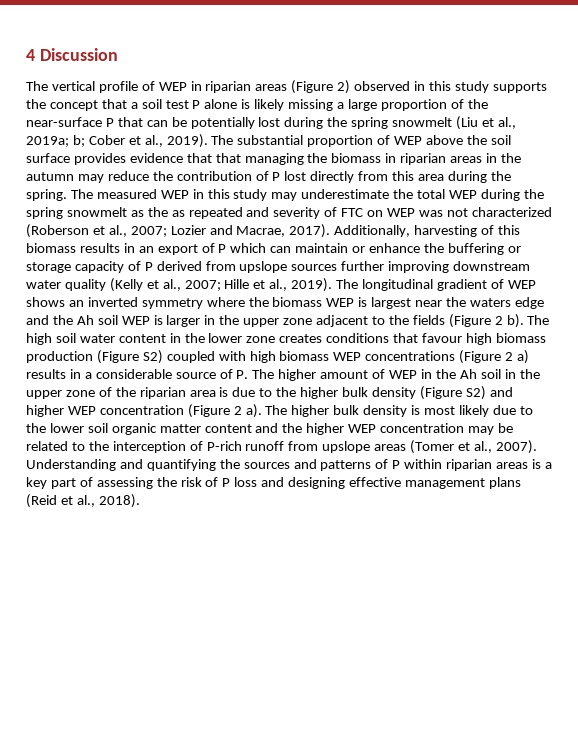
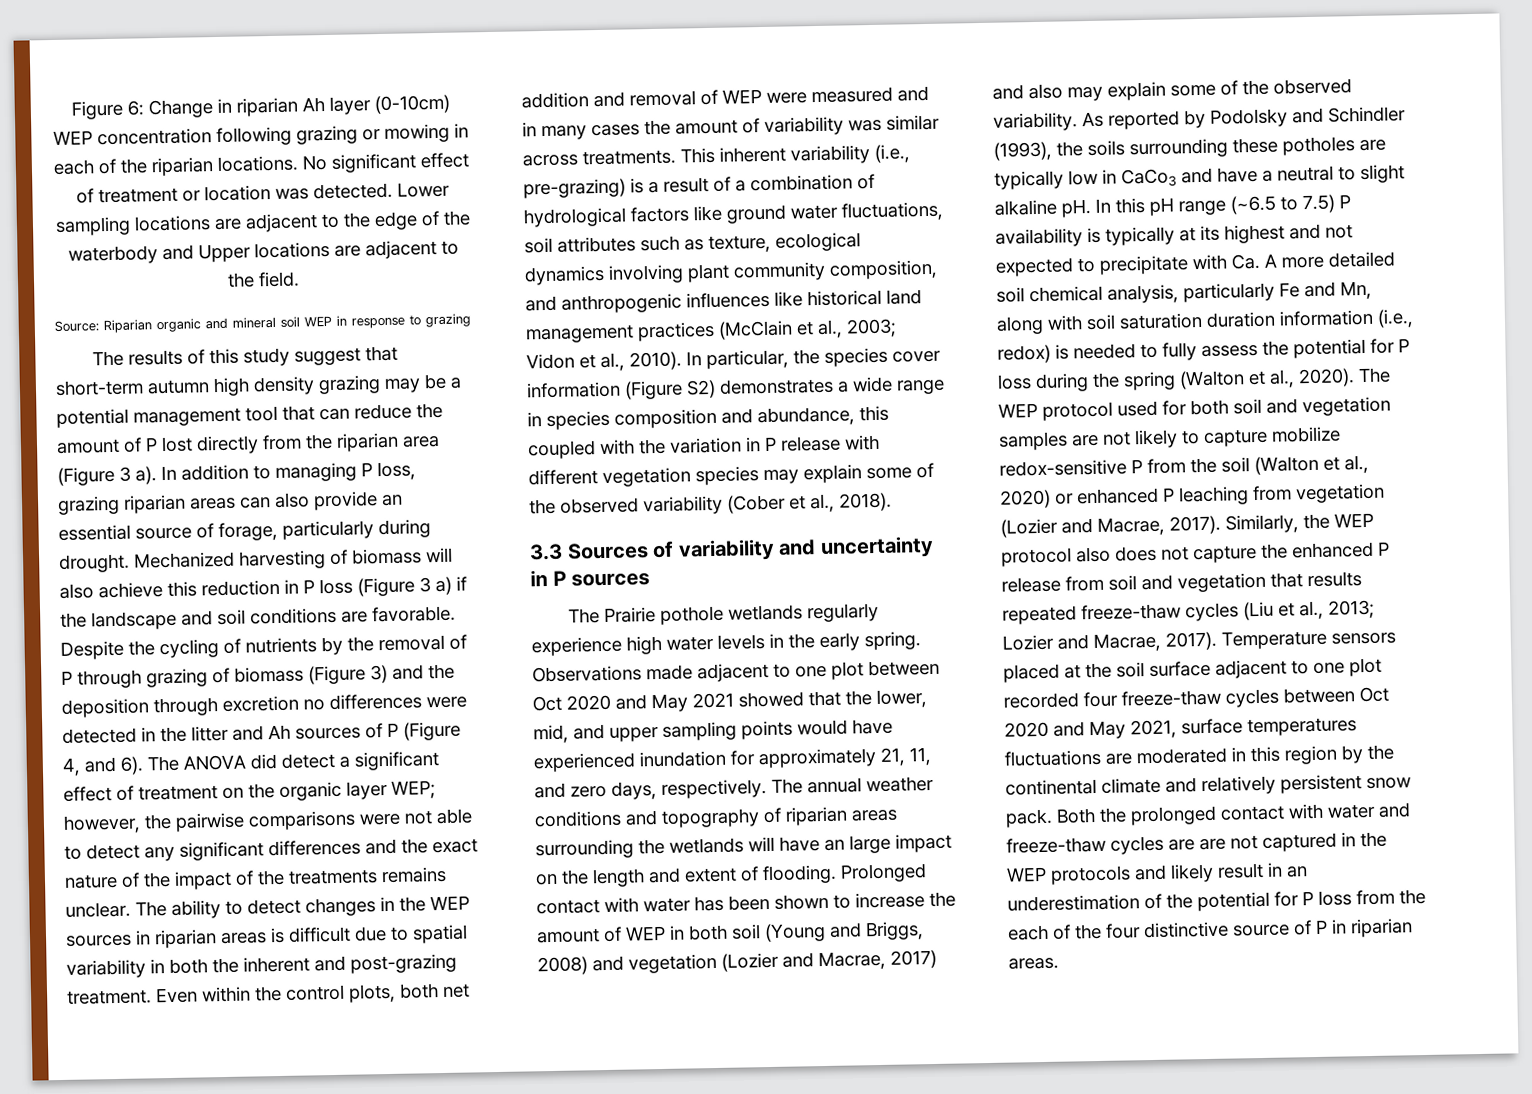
[26,48,118,61] [26,80,547,94] [26,99,488,111] [26,116,516,130] [26,134,511,148] [26,153,521,165] [26,172,104,183] 4 Discussion // The vertical profile of WEP in riparian areas (Figure 2) observed in this study supports the concept that a soil test P alone is likely missing a large proportion of the near-surface P that can be potentially lost during the spring snowmelt (Liu et al., 2019a; b; Cober et al., 2019). The substantial proportion of WEP above the soil surface provides evidence that that managing the biomass in riparian areas in the autumn may -> [70,94,450,120] [53,123,469,147] [53,152,469,177] [75,181,450,204] [54,210,471,236] [67,239,459,265] [227,271,300,288] [54,313,471,334] [91,345,398,367] [55,373,462,397] [56,405,350,428] Figure 6: Change in riparian Ah layer (0-10cm) WEP concentration following grazing or mowing in each of the riparian locations. No significant effect of treatment or location was detected. Lower sampling locations are adjacent to the edge of the waterbody and Upper locations are adjacent to the field. // Source: Riparian organic and mineral soil WEP in response to grazing // The results of this study suggest that short-term autumn high density grazing may be a potential management tool that can
[176,171,252,181] contribution -> [56,438,120,454] amount
[392,171,511,183] [26,189,544,201] [26,207,552,219] [26,224,521,238] [26,243,521,255] [26,261,531,273] [26,278,536,292] [26,297,544,309] [26,314,550,328] [26,333,546,345] [26,350,530,364] [26,369,540,381] [26,386,513,400] [26,404,533,418] [26,423,513,435] [26,440,537,454] [26,459,552,471] [26,477,521,489] [26,494,140,508] this area during the spring. The measured WEP in this study may underestimate the total WEP during the spring snowmelt as the as repeated and severity of FTC on WEP was not characterized (Roberson et al., 2007; Lozier and Macrae, 2017). Additionally, harvesting of this biomass results in an export of P which can maintain or enhance the buffering or storage capacity of P derived from upslope sources further improving downstream water quality (Kelly et al., 2007; Hille et al., 2019). The longitudinal gradient of WEP shows an inverted symmetry where the biomass WEP is largest near the waters edge and the Ah soil WEP is larger in the upper zone adjacent to the fields (Figure 2 b). The high soil water content in the lower zone creates conditions that favour high biomass production (Figure S2) coupled with high biomass WEP concentrations (Figure 2 a) results in a considerable source of P. The higher amount of WEP in the Ah soil in the upper zone of the riparian area is due to the higher bulk density (Figure S2) and higher WEP concentration (Figure 2 a). The higher bulk density is most likely due to the lower soil organic matter content and the higher WEP concentration may be related to the interception of P-rich runoff from upslope areas (Tomer et al., 2007). Understanding and quantifying the sources and patterns of P within riparian areas is a key part of assessing the risk of P loss and designing effective management plans (Reid et al., 2018). -> [305,432,440,452] [57,461,416,486] [57,491,403,515] [58,519,431,542] [59,547,453,573] [59,576,467,599] [60,605,456,631] [60,634,467,660] [61,663,455,689] [61,693,467,718] [62,721,461,744] [62,751,440,776] [63,780,436,802] [63,808,473,834] [64,838,478,862] [64,866,447,890] [65,895,470,919] [66,924,468,949] [66,953,457,979] [67,983,470,1005] [521,85,929,109] [522,114,940,141] [522,144,910,167] [523,173,875,199] [523,201,944,228] [524,232,861,254] [524,259,938,286] [525,289,922,314] [525,318,897,344] [526,347,941,371] [526,376,945,400] [527,405,889,430] [528,434,880,460] [528,462,934,487] [529,492,892,516] [529,535,934,562] [530,570,651,587] [567,602,879,625] [531,631,921,657] [532,659,940,683] [532,689,927,713] [533,718,893,744] [533,747,932,773] [534,775,934,800] [534,806,898,828] [535,833,952,860] [535,863,927,888] [536,891,956,915] [536,921,924,944] [537,949,937,976] [992,78,1352,102] [993,106,1406,132] [993,136,1386,161] [994,164,1405,190] [994,194,1351,218] [995,223,1353,248] [995,251,1395,277] [996,280,1372,304] [996,309,1414,335] [997,338,1410,364] [997,367,1391,393] [998,396,1391,421] [998,426,1341,451] [999,454,1369,477] [1000,483,1385,509] [1000,512,1374,538] [1001,541,1390,567] [1001,571,1362,593] [1002,599,1375,625] [1002,629,1396,653] [1003,657,1382,683] [1003,686,1389,709] [1004,717,1357,740] [1004,744,1395,767] [1005,774,1411,796] [1005,802,1411,828] [1006,831,1387,855] [1006,862,1308,885] [1007,888,1426,912] [1007,918,1413,941] [1008,957,1059,970] the riparian area (Figure 3 a). In addition to managing P loss, grazing riparian areas can also provide an essential source of forage, particularly during drought. Mechanized harvesting of biomass will also achieve this reduction in P loss (Figure 3 a) if the landscape and soil conditions are favorable. Despite the cycling of nutrients by the removal of P through grazing of biomass (Figure 3) and the deposition through excretion no differences were detected in the litter and Ah sources of P (Figure 4, and 6). The ANOVA did detect a significant effect of treatment on the organic layer WEP; however, the pairwise comparisons were not able to detect any significant differences and the exact nature of the impact of the treatments remains unclear. The ability to detect changes in the WEP sources in riparian areas is difficult due to spatial variability in both the inherent and post-grazing treatment. Even within the control plots, both net addition and removal of WEP were measured and in many cases the amount of variability was similar across treatments. This inherent variability (i.e., pre-grazing) is a result of a combination of hydrological factors like ground water fluctuations, soil attributes such as texture, ecological dynamics involving plant community composition, and anthropogenic influences like historical land management practices (McClain et al., 2003; Vidon et al., 2010). In particular, the species cover information (Figure S2) demonstrates a wide range in species composition and abundance, this coupled with the variation in P release with different vegetation species may explain some of the observed variability (Cober et al., 2018). // 3.3 Sources of variability and uncertainty in P sources // The Prairie pothole wetlands regularly experience high water levels in the early spring. Observations made adjacent to one plot between Oct 2020 and May 2021 showed that the lower, mid, and upper sampling points would have experienced inundation for approximately 21, 11, and zero days, respectively. The annual weather conditions and topography of riparian areas surrounding the wetlands will have an large impact on the length and extent of flooding. Prolonged contact with water has been shown to increase the amount of WEP in both soil (Young and Briggs, 2008) and vegetation (Lozier and Macrae, 2017) and also may explain some of the observed variability. As reported by Podolsky and Schindler (1993), the soils surrounding these potholes are typically low in CaCo3 and have a neutral to slight alkaline pH. In this pH range (~6.5 to 7.5) P availability is typically at its highest and not expected to precipitate with Ca. A more detailed soil chemical analysis, particularly Fe and Mn, along with soil saturation duration information (i.e., redox) is needed to fully assess the potential for P loss during the spring (Walton et al., 2020). The WEP protocol used for both soil and vegetation samples are not likely to capture mobilize redox-sensitive P from the soil (Walton et al., 2020) or enhanced P leaching from vegetation (Lozier and Macrae, 2017). Similarly, the WEP protocol also does not capture the enhanced P release from soil and vegetation that results repeated freeze-thaw cycles (Liu et al., 2013; Lozier and Macrae, 2017). Temperature sensors placed at the soil surface adjacent to one plot recorded four freeze-thaw cycles between Oct 2020 and May 2021, surface temperatures fluctuations are moderated in this region by the continental climate and relatively persistent snow pack. Both the prolonged contact with water and freeze-thaw cycles are are not captured in the WEP protocols and likely result in an underestimation of the potential for P loss from the each of the four distinctive source of P in riparian areas.

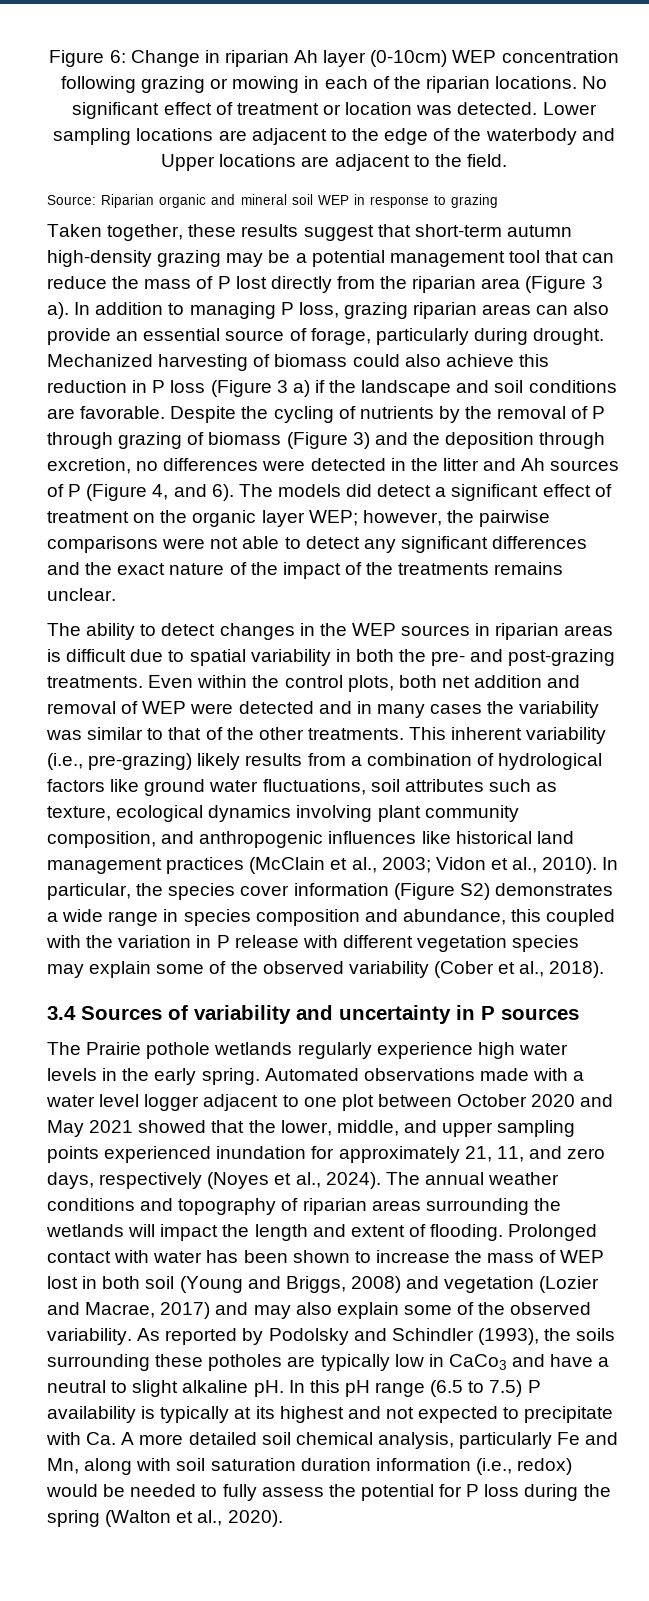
[91,347,290,367] The results of this study -> [47,224,299,241] Taken together, these results
[213,376,315,397] high density -> [47,250,152,267] high-density
[56,438,120,454] amount -> [144,279,192,289] mass
[425,547,453,563] will -> [352,354,400,367] could
[222,695,299,712] excretion -> [47,458,131,474] excretion,
[183,754,246,771] ANOVA -> [277,484,341,497] models
(131, 909) none -> (116, 594) //
[243,956,310,973] inherent -> [431,651,466,666] pre-
[67,989,152,1005] treatment. -> [47,676,143,688] treatments.
[811,86,893,104] measured -> [238,701,314,714] detected
[675,118,760,135] amount of -> (515, 707) none
[522,154,578,167] across -> [147,727,304,740] to that of the other
[630,176,731,194] is a result of -> [197,753,346,770] likely results from
[529,543,563,561] 3.3 -> [47,1006,76,1020] 3.4
[532,664,693,683] Observations made -> [264,1068,585,1081] [46,1094,200,1111] Automated observations made with a water level logger
[532,695,562,712] Oct -> [457,1094,528,1107] October
[533,724,569,744] mid, -> [336,1120,399,1136] middle,
[797,718,893,736] would have -> (99, 1154) none
[661,779,767,799] respectively. -> [99,1172,381,1189] respectively (Noyes et al., 2024).
[779,833,952,854] [535,873,558,886] have an large impact on -> [160,1224,219,1241] impact
[536,925,666,944] amount of WEP -> [487,1250,605,1263] [47,1276,78,1289] mass of WEP lost
[1028,83,1103,102] also may -> [253,1302,332,1319] may also
[1230,195,1276,215] (~6.5 -> [430,1380,464,1397] (6.5
[1055,344,1069,360] is -> [46,1484,126,1497] would be
[1358,367,1391,384] [998,396,1391,421] [998,426,1341,451] [999,454,1369,477] [1000,483,1385,509] [1000,512,1374,538] [1001,541,1390,567] [1001,571,1362,593] [1002,599,1375,625] [1002,629,1396,653] [1003,657,1382,683] [1003,686,1389,709] [1004,717,1357,740] [1004,744,1395,767] [1005,774,1411,796] [1005,802,1411,828] [1006,831,1387,855] [1006,862,1308,885] [1007,888,1426,912] [1007,918,1413,941] [1008,957,1059,970] The WEP protocol used for both soil and vegetation samples are not likely to capture mobilize redox-sensitive P from the soil (Walton et al., 2020) or enhanced P leaching from vegetation (Lozier and Macrae, 2017). Similarly, the WEP protocol also does not capture the enhanced P release from soil and vegetation that results repeated freeze-thaw cycles (Liu et al., 2013; Lozier and Macrae, 2017). Temperature sensors placed at the soil surface adjacent to one plot recorded four freeze-thaw cycles between Oct 2020 and May 2021, surface temperatures fluctuations are moderated in this region by the continental climate and relatively persistent snow pack. Both the prolonged contact with water and freeze-thaw cycles are are not captured in the WEP protocols and likely result in an underestimation of the potential for P loss from the each of the four distinctive source of P in riparian areas. -> (283, 1518) none

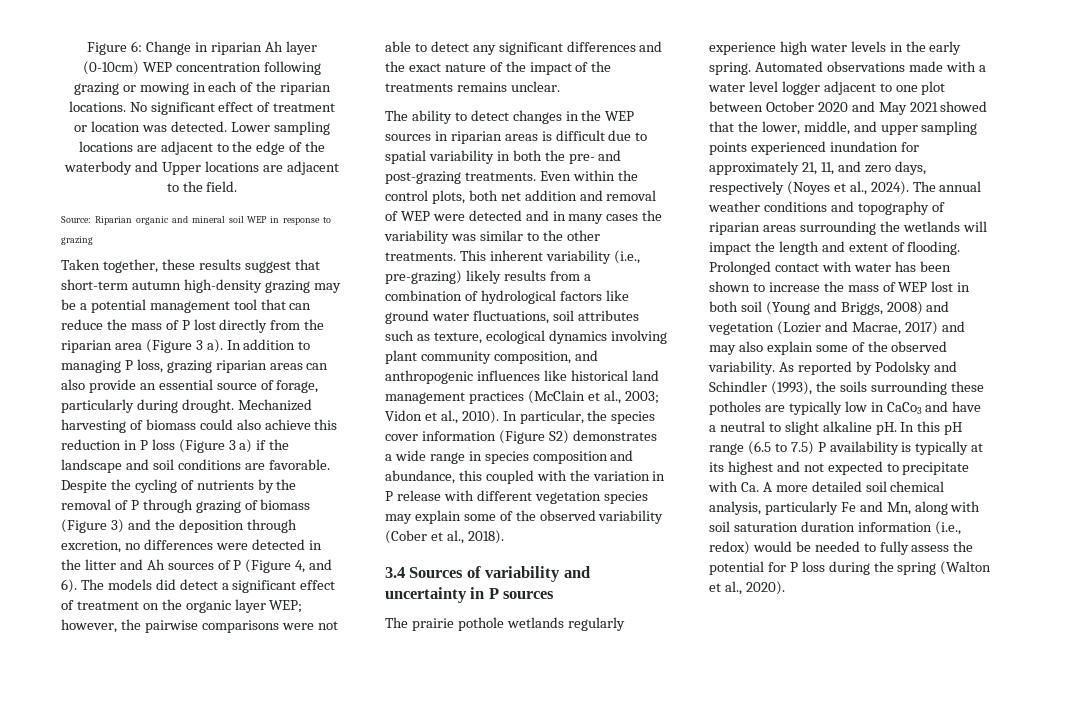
[168,727,223,740] that of -> (539, 236) none
[86,1042,142,1055] Prairie -> [411,618,454,631] prairie

